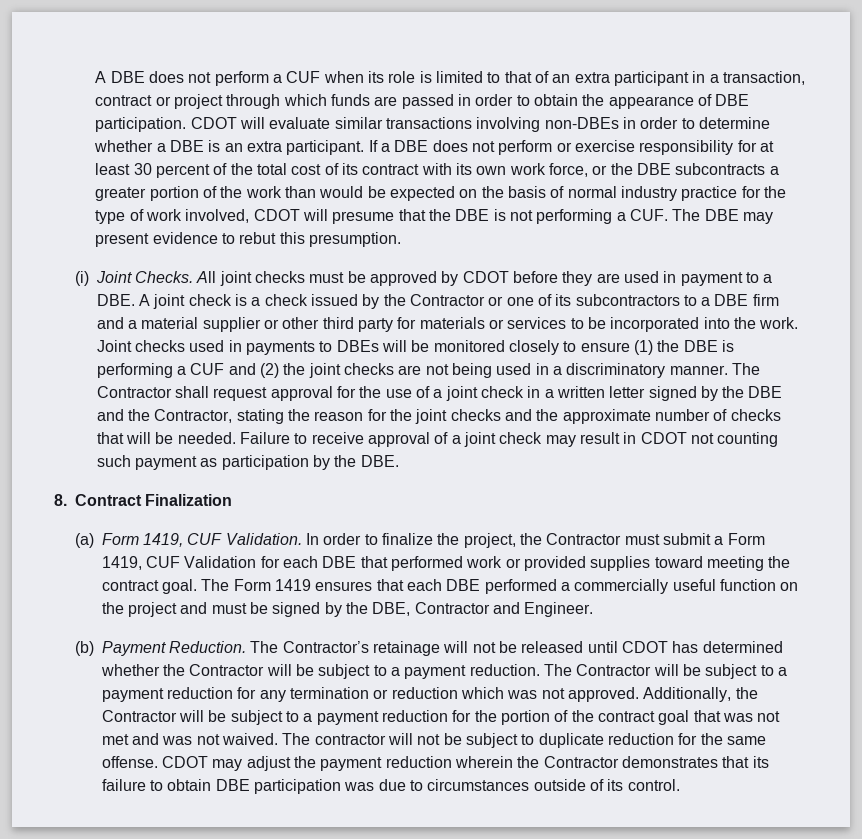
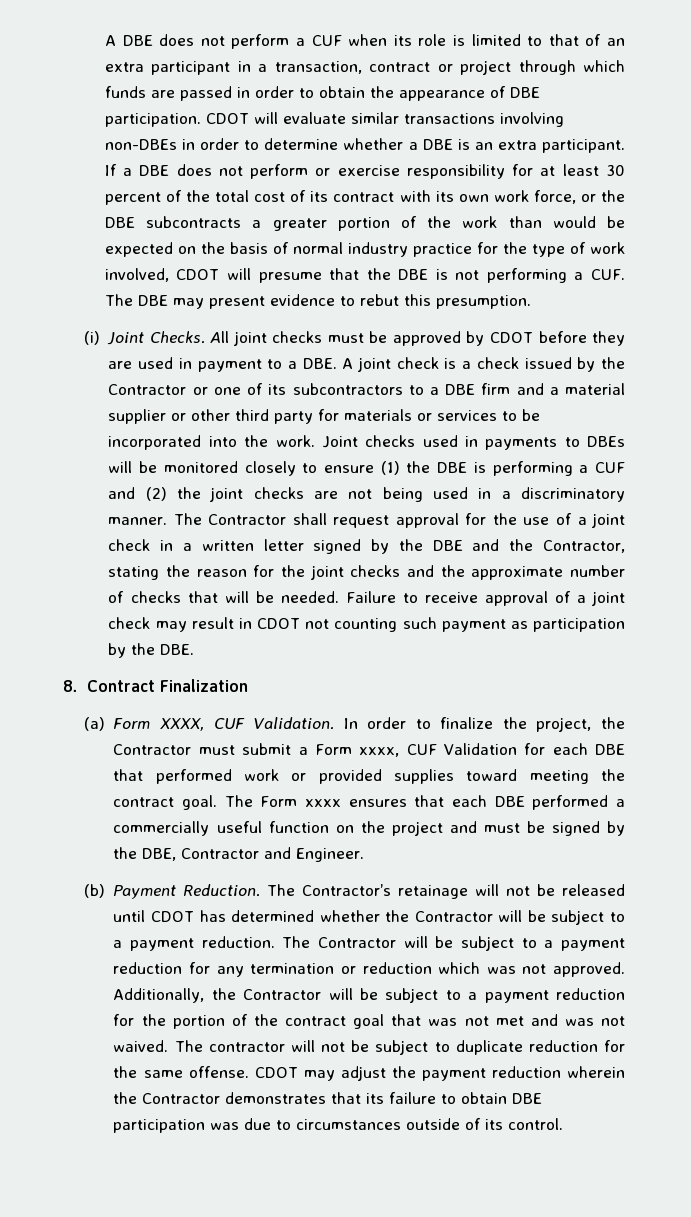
[143,533,184,547] 1419, -> [160,718,205,731] XXXX,
[101,556,142,570] 1419, -> [359,747,400,757] xxxx,
[275,579,312,591] 1419 -> [305,799,342,807] xxxx

